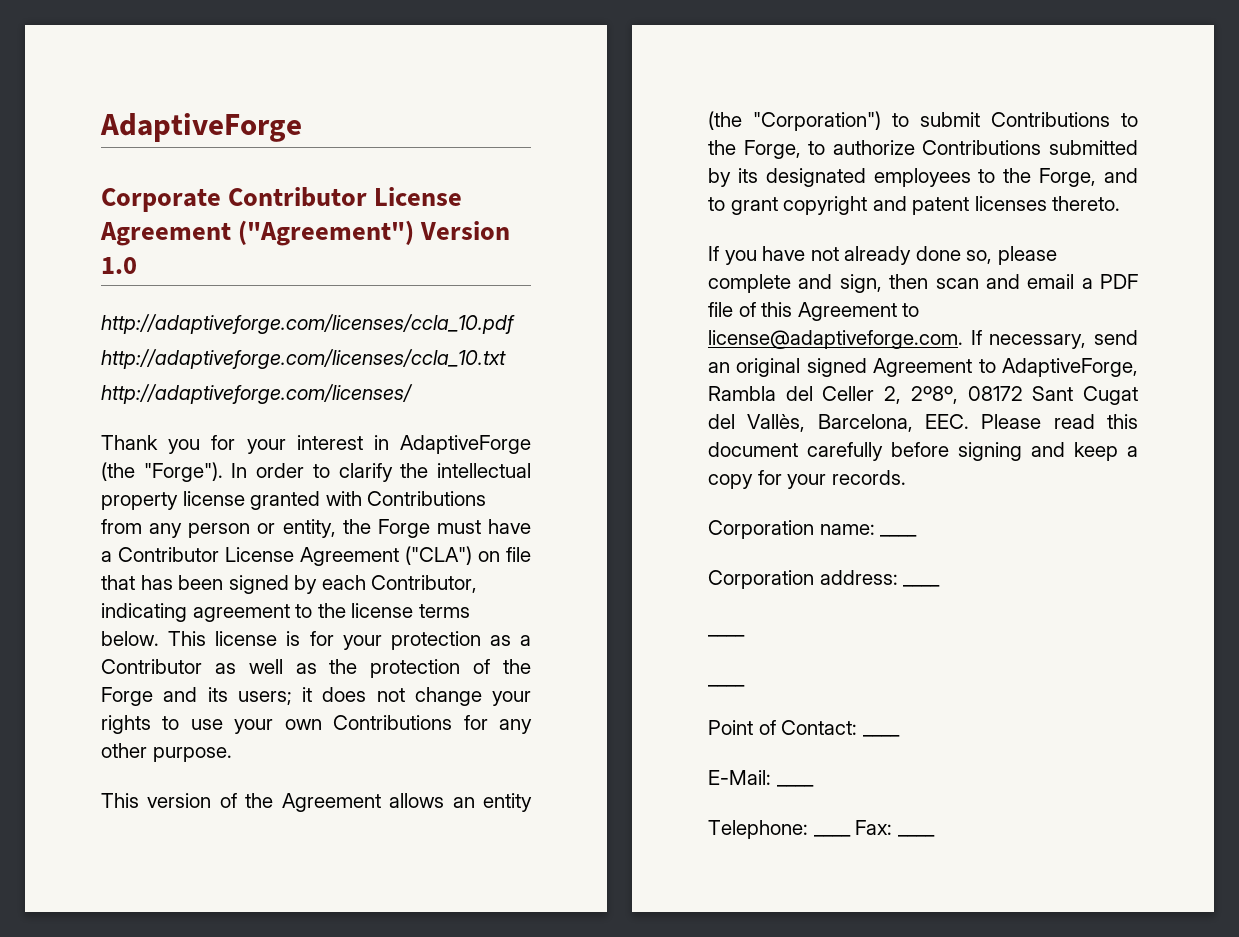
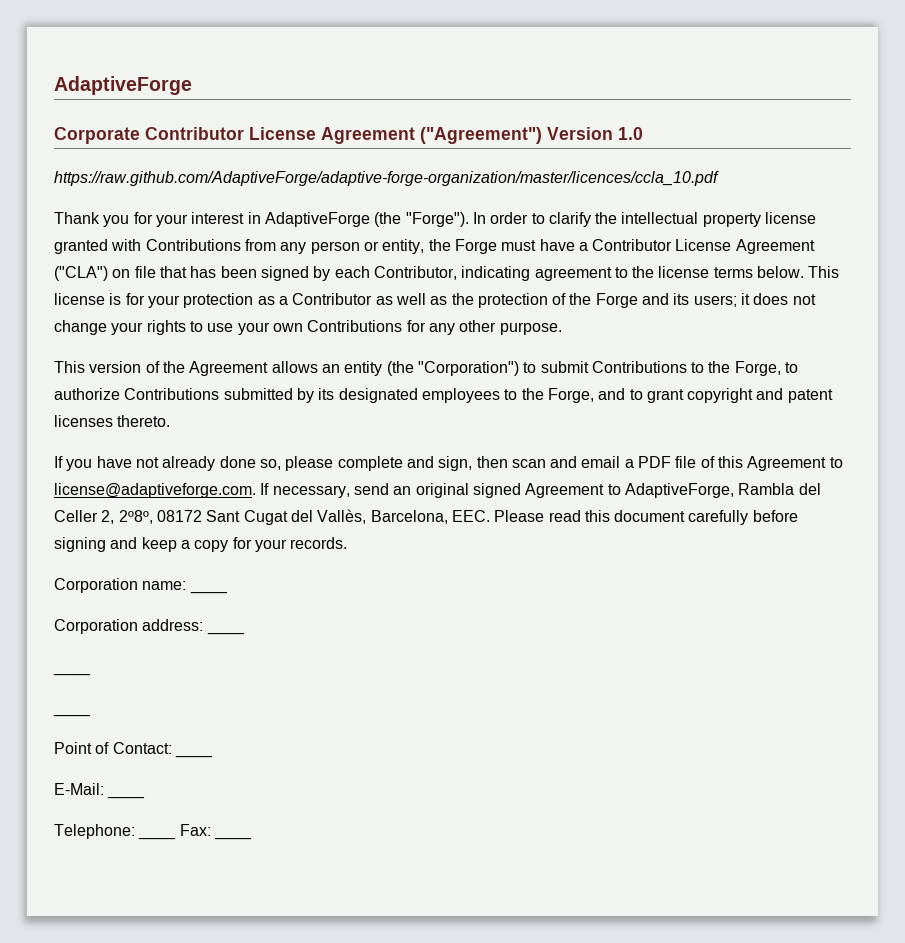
[101,314,515,334] [101,349,506,369] [101,384,413,404] http://adaptiveforge.com/licenses/ccla_10.pdf // http://adaptiveforge.com/licenses/ccla_10.txt // http://adaptiveforge.com/licenses/ -> [54,171,719,186] https://raw.github.com/AdaptiveForge/adaptive-forge-organization/master/licences/ccla_10.pdf

